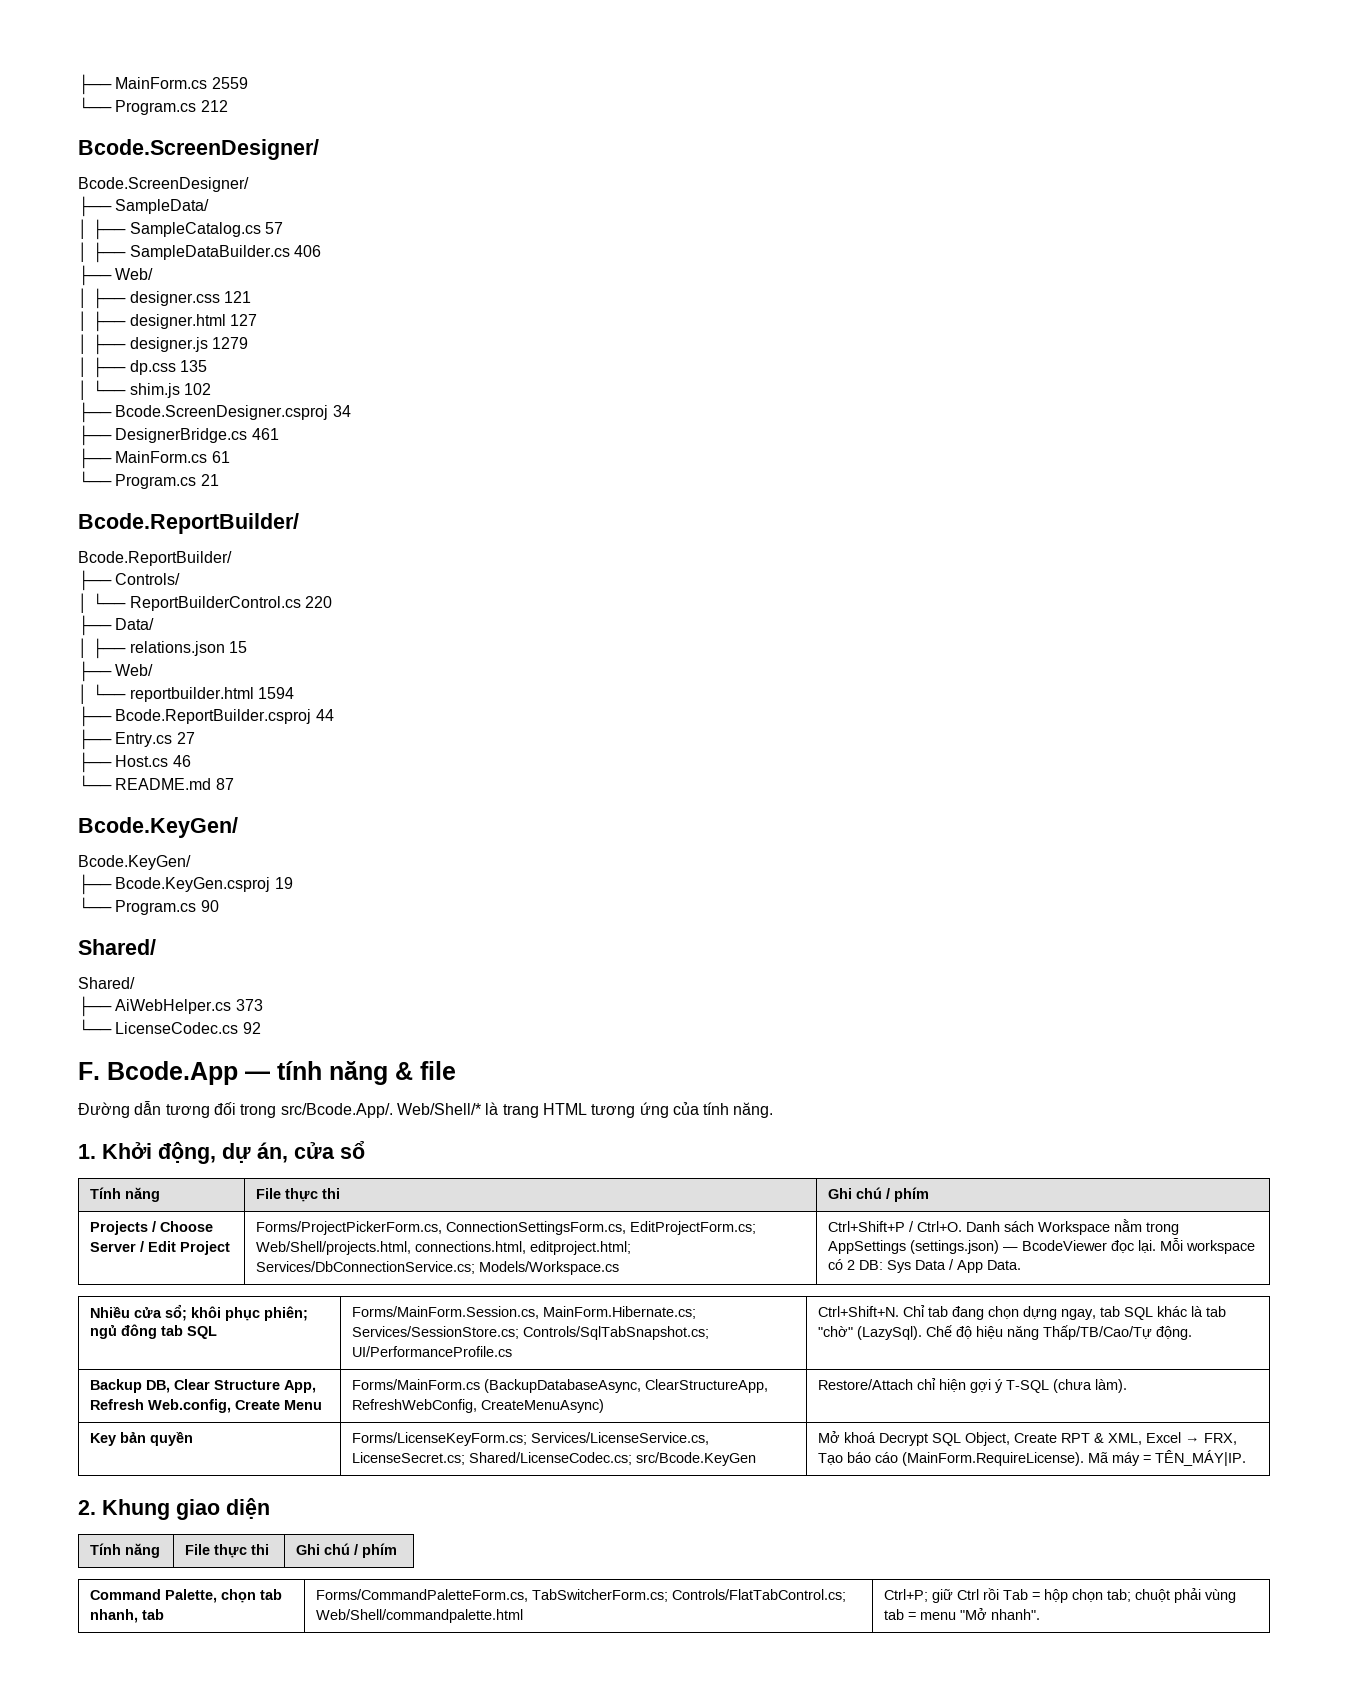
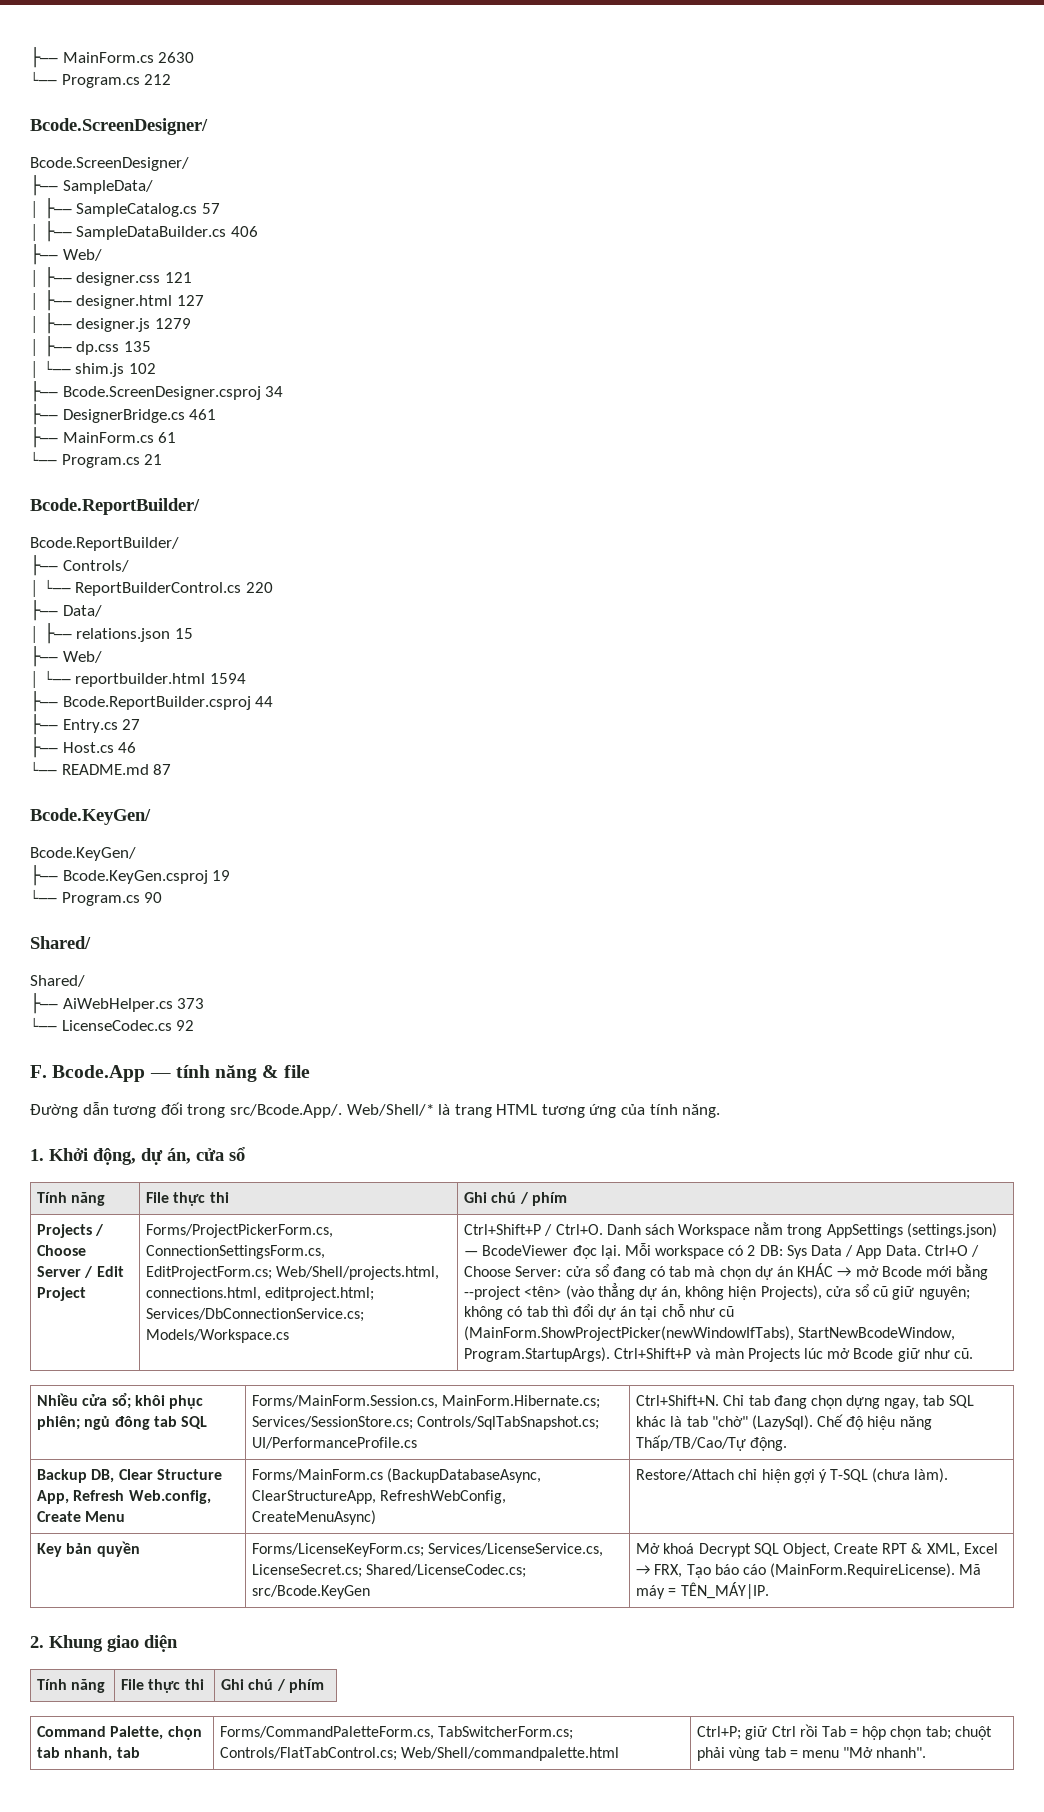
[78,74,248,95] ├── MainForm.cs 2559 -> [30,47,195,68] ├── MainForm.cs 2630
(1021, 1265) none -> [924,1245,979,1257] [464,1263,989,1280] [464,1283,970,1300] [464,1304,735,1320] [464,1326,956,1341] [464,1347,974,1362] Ctrl+O / Choose Server: cửa sổ đang có tab mà chọn dự án KHÁC → mở Bcode mới bằng --project <tên> (vào thẳng dự án, không hiện Projects), cửa sổ cũ giữ nguyên; không có tab thì đổi dự án tại chỗ như cũ (MainForm.ShowProjectPicker(newWindowIfTabs), StartNewBcodeWindow, Program.StartupArgs). Ctrl+Shift+P và màn Projects lúc mở Bcode giữ như cũ.

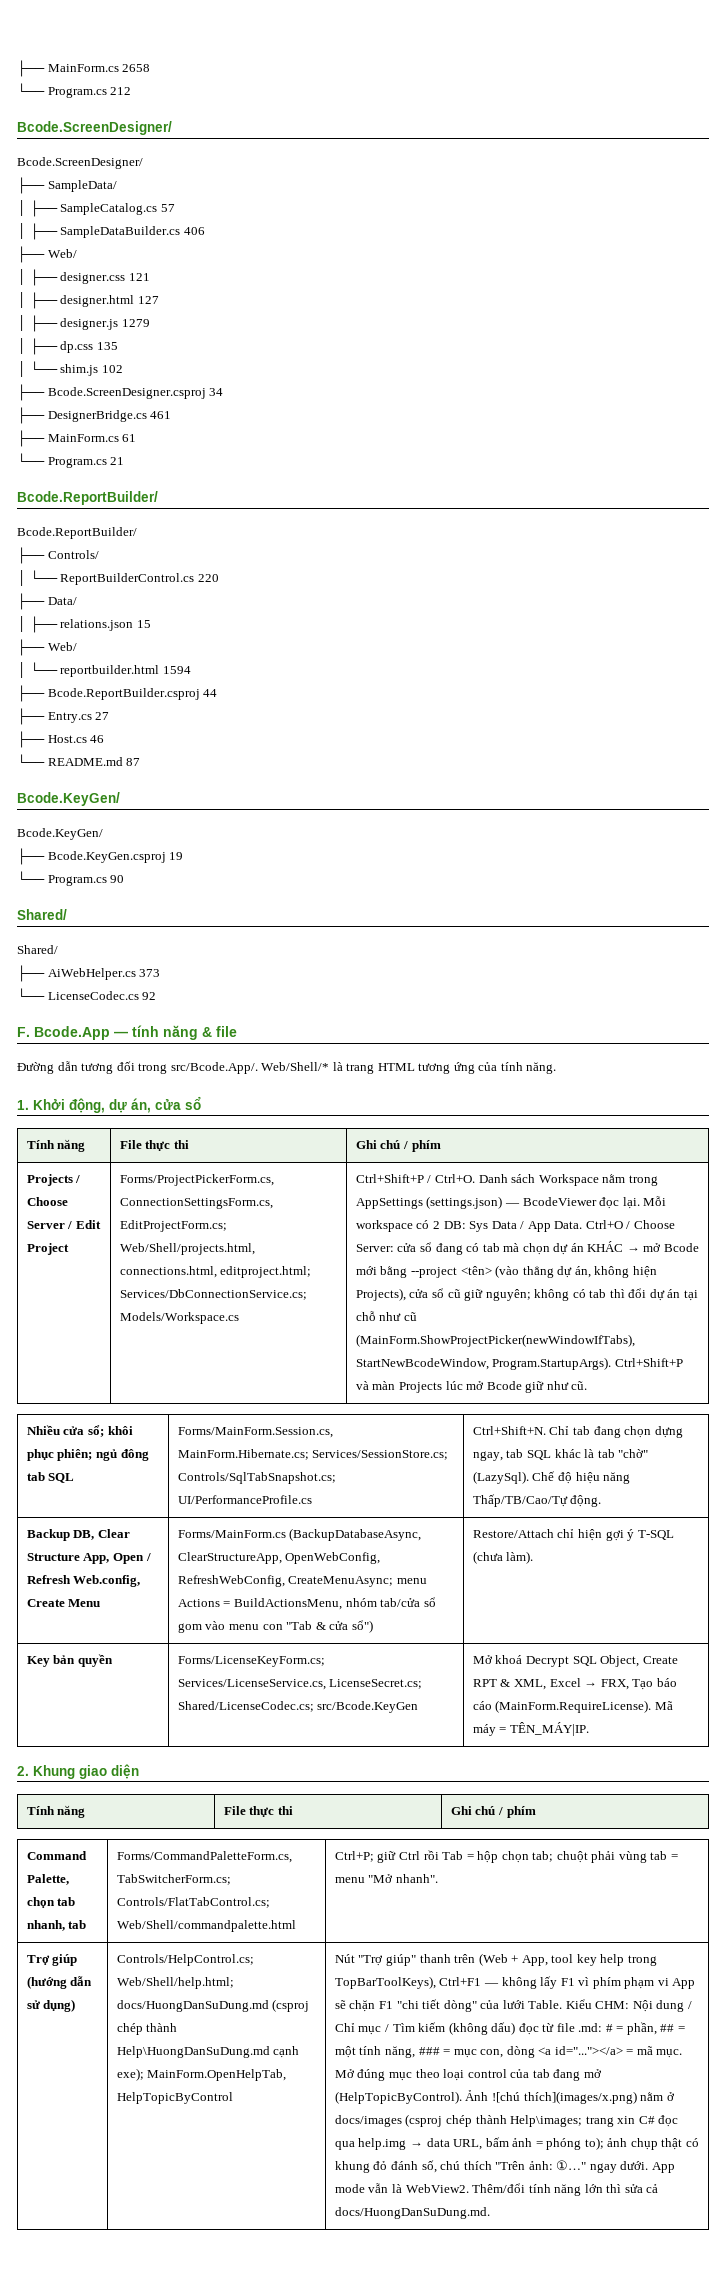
[30,47,195,68] ├── MainForm.cs 2630 -> [17,60,151,77] ├── MainForm.cs 2658
(70, 1497) none -> [112,1553,151,1564] Open /
[380,1490,507,1504] [252,1510,377,1525] RefreshWebConfig, CreateMenuAsync) -> [285,1552,381,1564] [177,1575,427,1587] [177,1597,436,1610] [177,1620,373,1633] OpenWebConfig, RefreshWebConfig, CreateMenuAsync; menu Actions = BuildActionsMenu, nhóm tab/cửa sổ gom vào menu con "Tab & cửa sổ")
(927, 1752) none -> [26,1954,78,1966] [26,1976,93,1989] [26,1999,76,2012] [116,1954,254,1966] [116,1977,234,1989] [116,1999,310,2012] [116,2023,178,2035] [116,2046,300,2058] [116,2068,287,2081] [116,2092,233,2104] [334,1953,657,1966] [334,1976,696,1989] [334,1999,692,2012] [334,2022,685,2035] [334,2046,683,2058] [334,2069,602,2081] [334,2090,675,2104] [334,2114,679,2127] [334,2137,699,2150] [334,2160,675,2173] [334,2183,659,2196] [334,2207,490,2219] // Trợ giúp (hướng dẫn sử dụng) | Controls/HelpControl.cs; Web/Shell/help.html; docs/HuongDanSuDung.md (csproj chép thành Help\HuongDanSuDung.md cạnh exe); MainForm.OpenHelpTab, HelpTopicByControl | Nút "Trợ giúp" thanh trên (Web + App, tool key help trong TopBarToolKeys), Ctrl+F1 — không lấy F1 vì phím phạm vi App sẽ chặn F1 "chi tiết dòng" của lưới Table. Kiểu CHM: Nội dung / Chỉ mục / Tìm kiếm (không dấu) đọc từ file .md: # = phần, ## = một tính năng, ### = mục con, dòng <a id="..."></a> = mã mục. Mở đúng mục theo loại control của tab đang mở (HelpTopicByControl). Ảnh ![chú thích](images/x.png) nằm ở docs/images (csproj chép thành Help\images; trang xin C# đọc qua help.img → data URL, bấm ảnh = phóng to); ảnh chụp thật có khung đỏ đánh số, chú thích "Trên ảnh: ①…" ngay dưới. App mode vẫn là WebView2. Thêm/đổi tính năng lớn thì sửa cả docs/HuongDanSuDung.md.

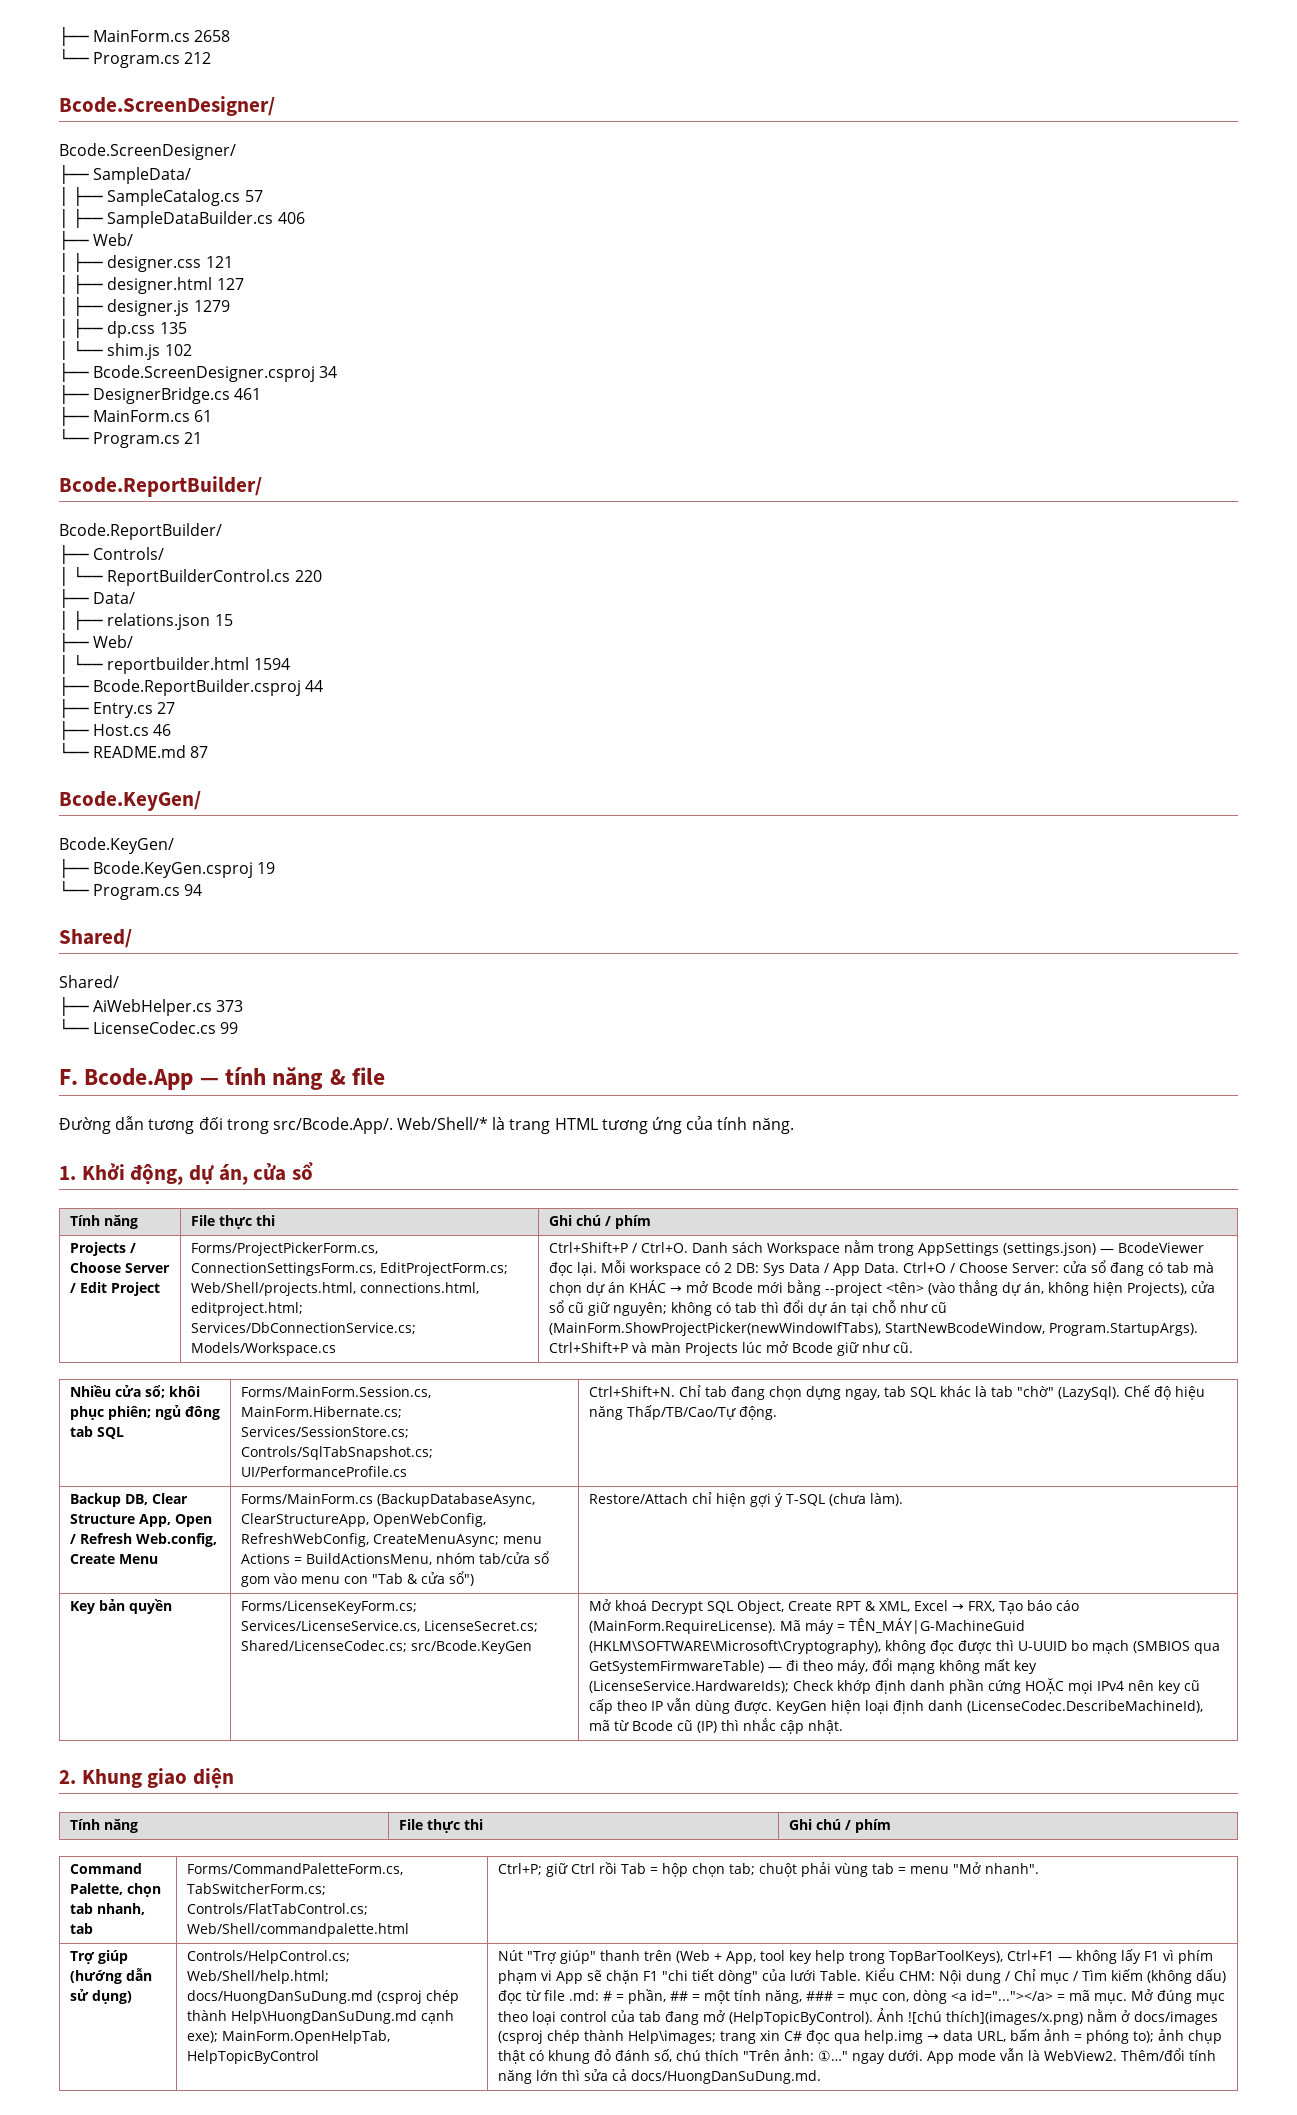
[110,875,125,883] 90 -> [184,884,203,896] 94
[142,992,157,1000] 92 -> [220,1022,239,1034] 99
[509,1722,589,1736] TÊN_MÁY|IP. -> [848,1618,1025,1634] [588,1640,1220,1654] [588,1658,1037,1674] [588,1678,1200,1694] [588,1698,1203,1714] [588,1718,843,1734] TÊN_MÁY|G-MachineGuid (HKLM\SOFTWARE\Microsoft\Cryptography), không đọc được thì U-UUID bo mạch (SMBIOS qua GetSystemFirmwareTable) — đi theo máy, đổi mạng không mất key (LicenseService.HardwareIds); Check khớp định danh phần cứng HOẶC mọi IPv4 nên key cũ cấp theo IP vẫn dùng được. KeyGen hiện loại định danh (LicenseCodec.DescribeMachineId), mã từ Bcode cũ (IP) thì nhắc cập nhật.

